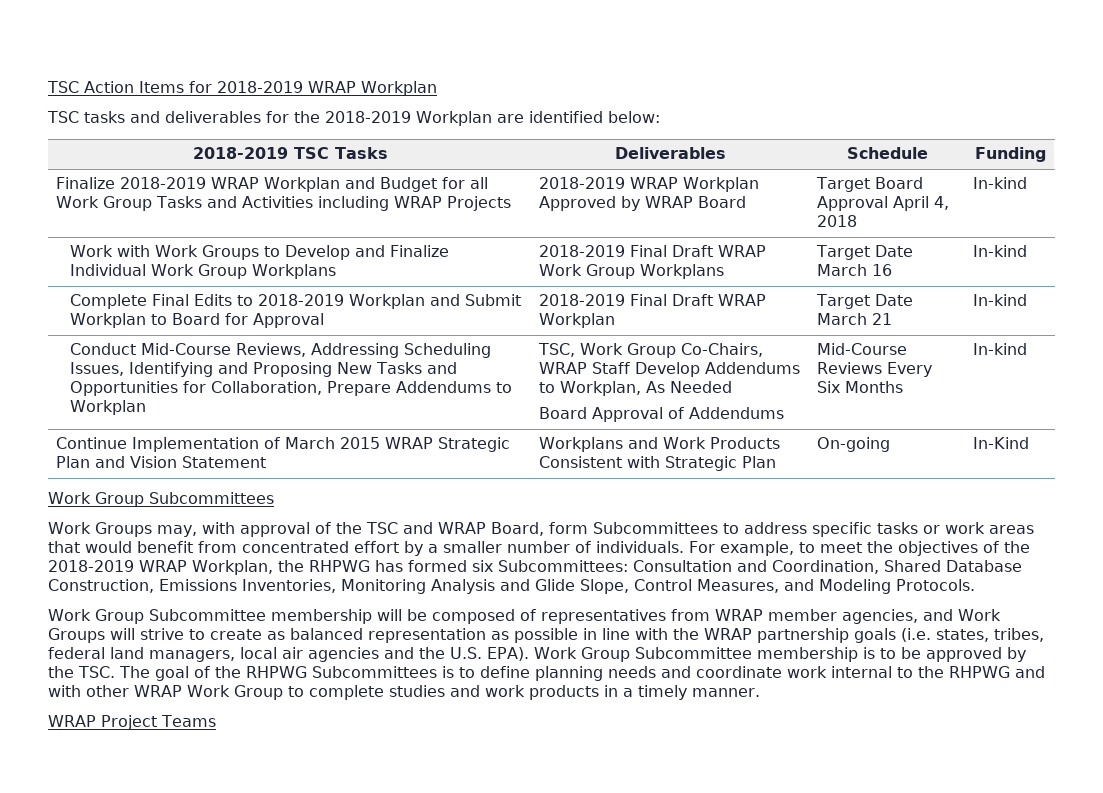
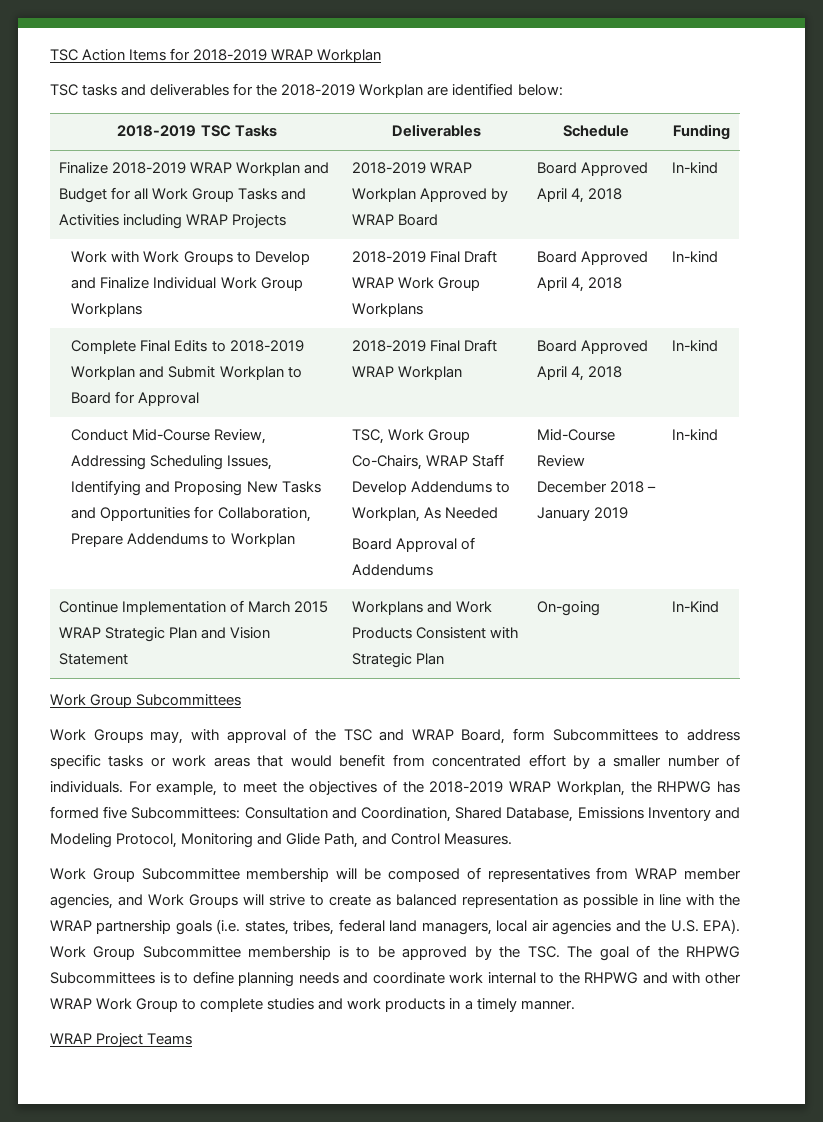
[816,177,924,192] [817,196,889,211] Target Board Approval -> [536,162,648,176] Board Approved
[816,245,914,260] [817,264,893,276] Target Date March 16 -> [536,251,648,265] [536,277,622,292] Board Approved April 4, 2018
[816,294,914,309] [817,313,893,325] Target Date March 21 -> [536,340,648,354] [536,366,622,381] Board Approved April 4, 2018
[235,343,306,357] Reviews, -> [214,429,267,444] Review,
[817,362,933,377] [817,381,904,393] Reviews Every Six Months -> [536,455,585,467] [536,481,656,493] [536,507,628,521] Review December 2018 – January 2019
[471,560,493,572] six -> [103,806,128,819] five
[945,560,1022,572] [48,579,975,594] Database Construction, Emissions Inventories, Monitoring Analysis and Glide Slope, Control Measures, and Modeling Protocols. -> [506,807,741,822] [50,833,513,848] Database, Emissions Inventory and Modeling Protocol, Monitoring and Glide Path, and Control Measures.

